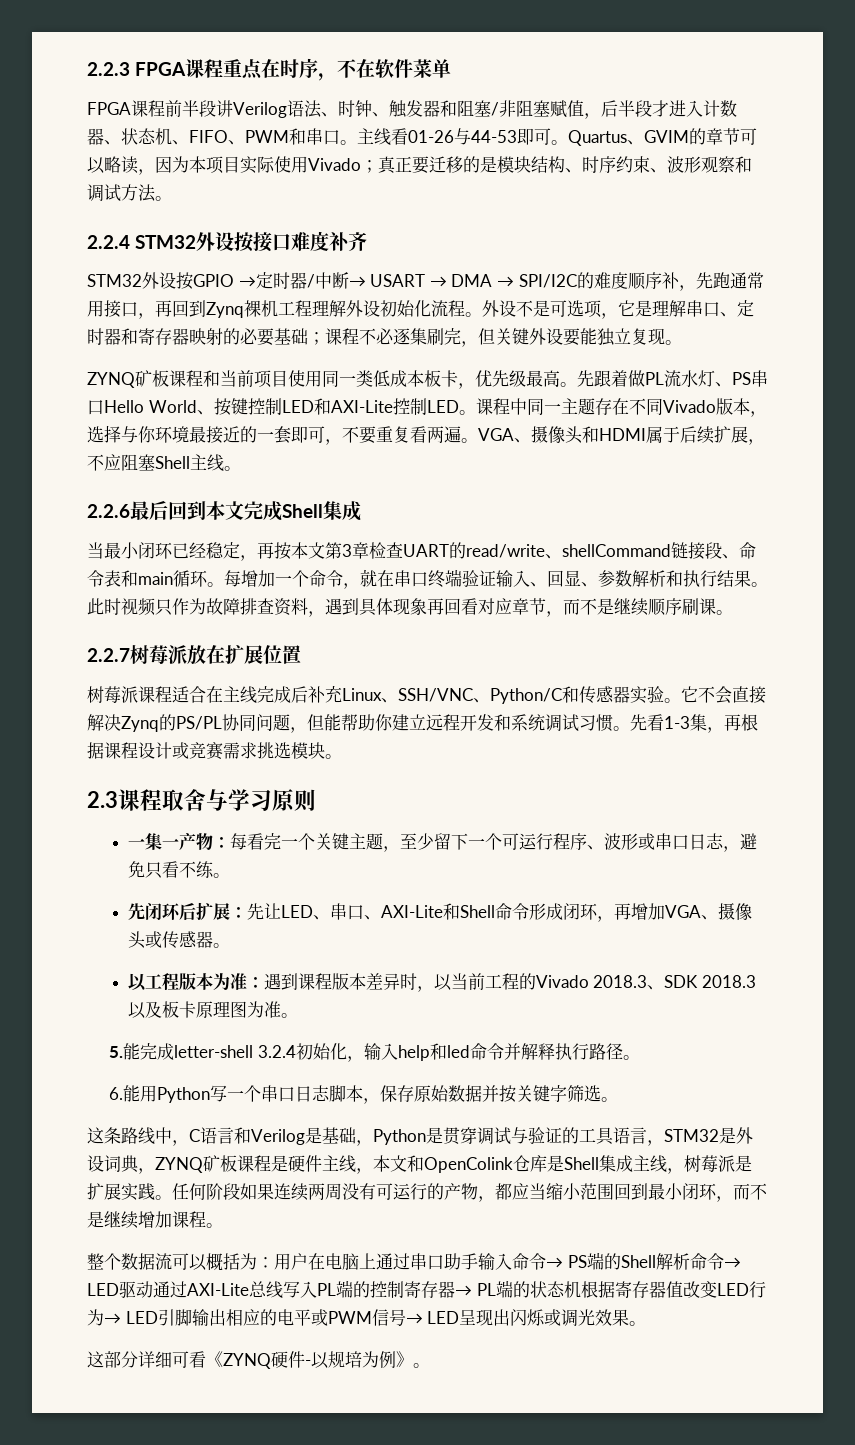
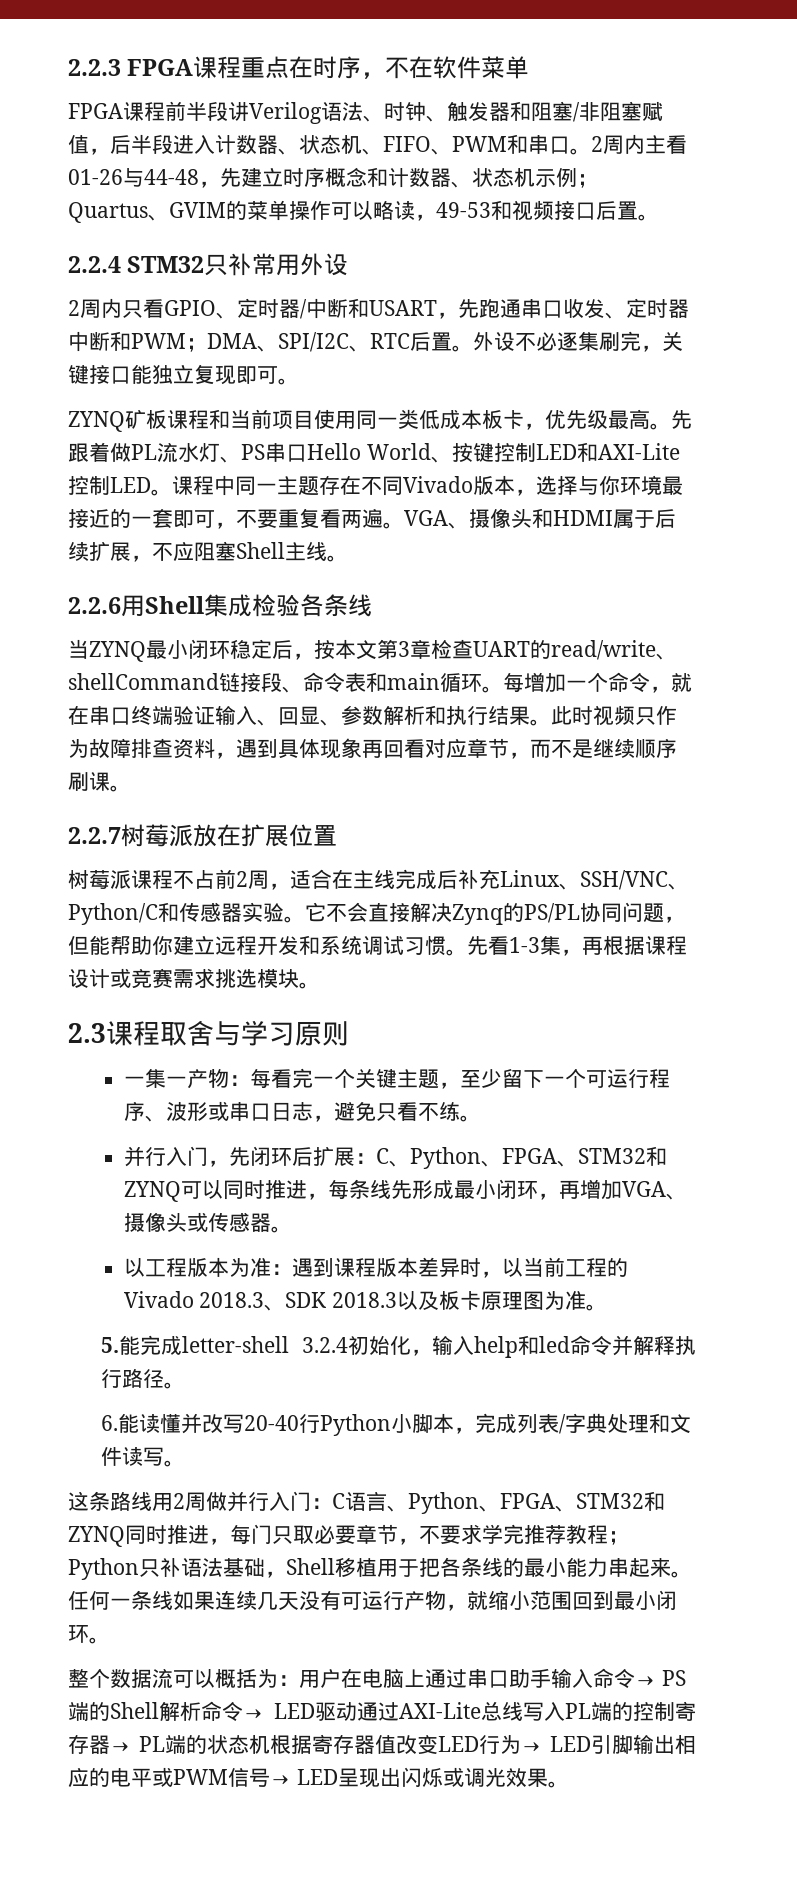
[652,100,669,117] 才 -> (173, 144) none
[357,128,568,146] 主线看01-26与44-53即可。 -> [591,134,687,154] [68,167,598,188] 2周内主看01-26与44-48，先建立时序概念和计数器、状态机示例；
[706,128,740,145] 章节 -> [247,200,331,221] 菜单操作
[155,156,752,174] [87,184,156,202] 因为本项目实际使用Vivado；真正要迁移的是模块结构、时序约束、波形观察和调试方法 -> [436,200,638,221] 49-53和视频接口后置
[196,231,368,252] [87,272,764,291] [87,300,754,319] [87,328,359,346] 外设按接口难度补齐 // STM32外设按GPIO →定时器/中断→ USART → DMA → SPI/I2C的难度顺序补，先跑通常用接口，再回到Zynq裸机工程理解外设初始化流程。外设不是可选项，它是理解串口、定时器和寄存器映射的必要基础；课程 -> [204,253,349,276] [68,298,689,319] [68,331,515,352] 只补常用外设 // 2周内只看GPIO、定时器/中断和USART，先跑通串口收发、定时器中断和PWM；DMA、SPI/I2C、RTC后置。外设
[478,328,580,346] 但关键外设要 -> [662,331,683,351] [68,365,131,384] 关键接口
(665, 336) none -> [236,366,278,384] 即可
[130,501,361,521] [87,542,274,561] 最后回到本文完成Shell集成 // 当最小闭环已经稳定，再 -> [121,594,372,617] [68,639,314,662] 用Shell集成检验各条线 // 当ZYNQ最小闭环稳定后，
(172, 694) none -> [173,869,290,890] 不占前2周，
(230, 875) none -> [123,1146,229,1167] 并行入门，
[246,903,563,920] 先让LED、串口、AXI-Lite和Shell命令形成 -> [375,1146,667,1169] [123,1179,496,1202] C、Python、FPGA、STM32和ZYNQ可以同时推进，每条线先形成最小
[140,1085,619,1104] [87,1127,753,1146] [87,1155,752,1174] [87,1183,240,1201] 用Python写一个串口日志脚本，保存原始数据并按关键字筛选。 // 这条路线中，C语言和Verilog是基础，Python是贯穿调试与验证的工具语言，STM32是外设词典，ZYNQ矿板课程是硬件主线，本文和OpenColink仓库是Shell集成主线，树莓派是扩展实践。任何阶段 -> [138,1413,691,1436] [100,1447,185,1467] [68,1491,665,1514] [68,1524,629,1547] [68,1557,692,1580] [68,1590,173,1610] 读懂并改写20-40行Python小脚本，完成列表/字典处理和文件读写。 // 这条路线用2周做并行入门：C语言、Python、FPGA、STM32和ZYNQ同时推进，每门只取必要章节，不要求学完推荐教程；Python只补语法基础，Shell移植用于把各条线的最小能力串起来。任何一条线
[308,1183,342,1200] 两周 -> [257,1592,299,1610] 几天
[427,1183,546,1202] 的产物，都应当 -> [404,1591,488,1611] 产物，就
[716,1183,767,1202] [87,1211,206,1229] ，而不是继续增加课程 -> (89, 1634) none
[87,1351,430,1369] // 这部分详细可看《ZYNQ硬件-以规培为例》。 -> (569, 1784) none

